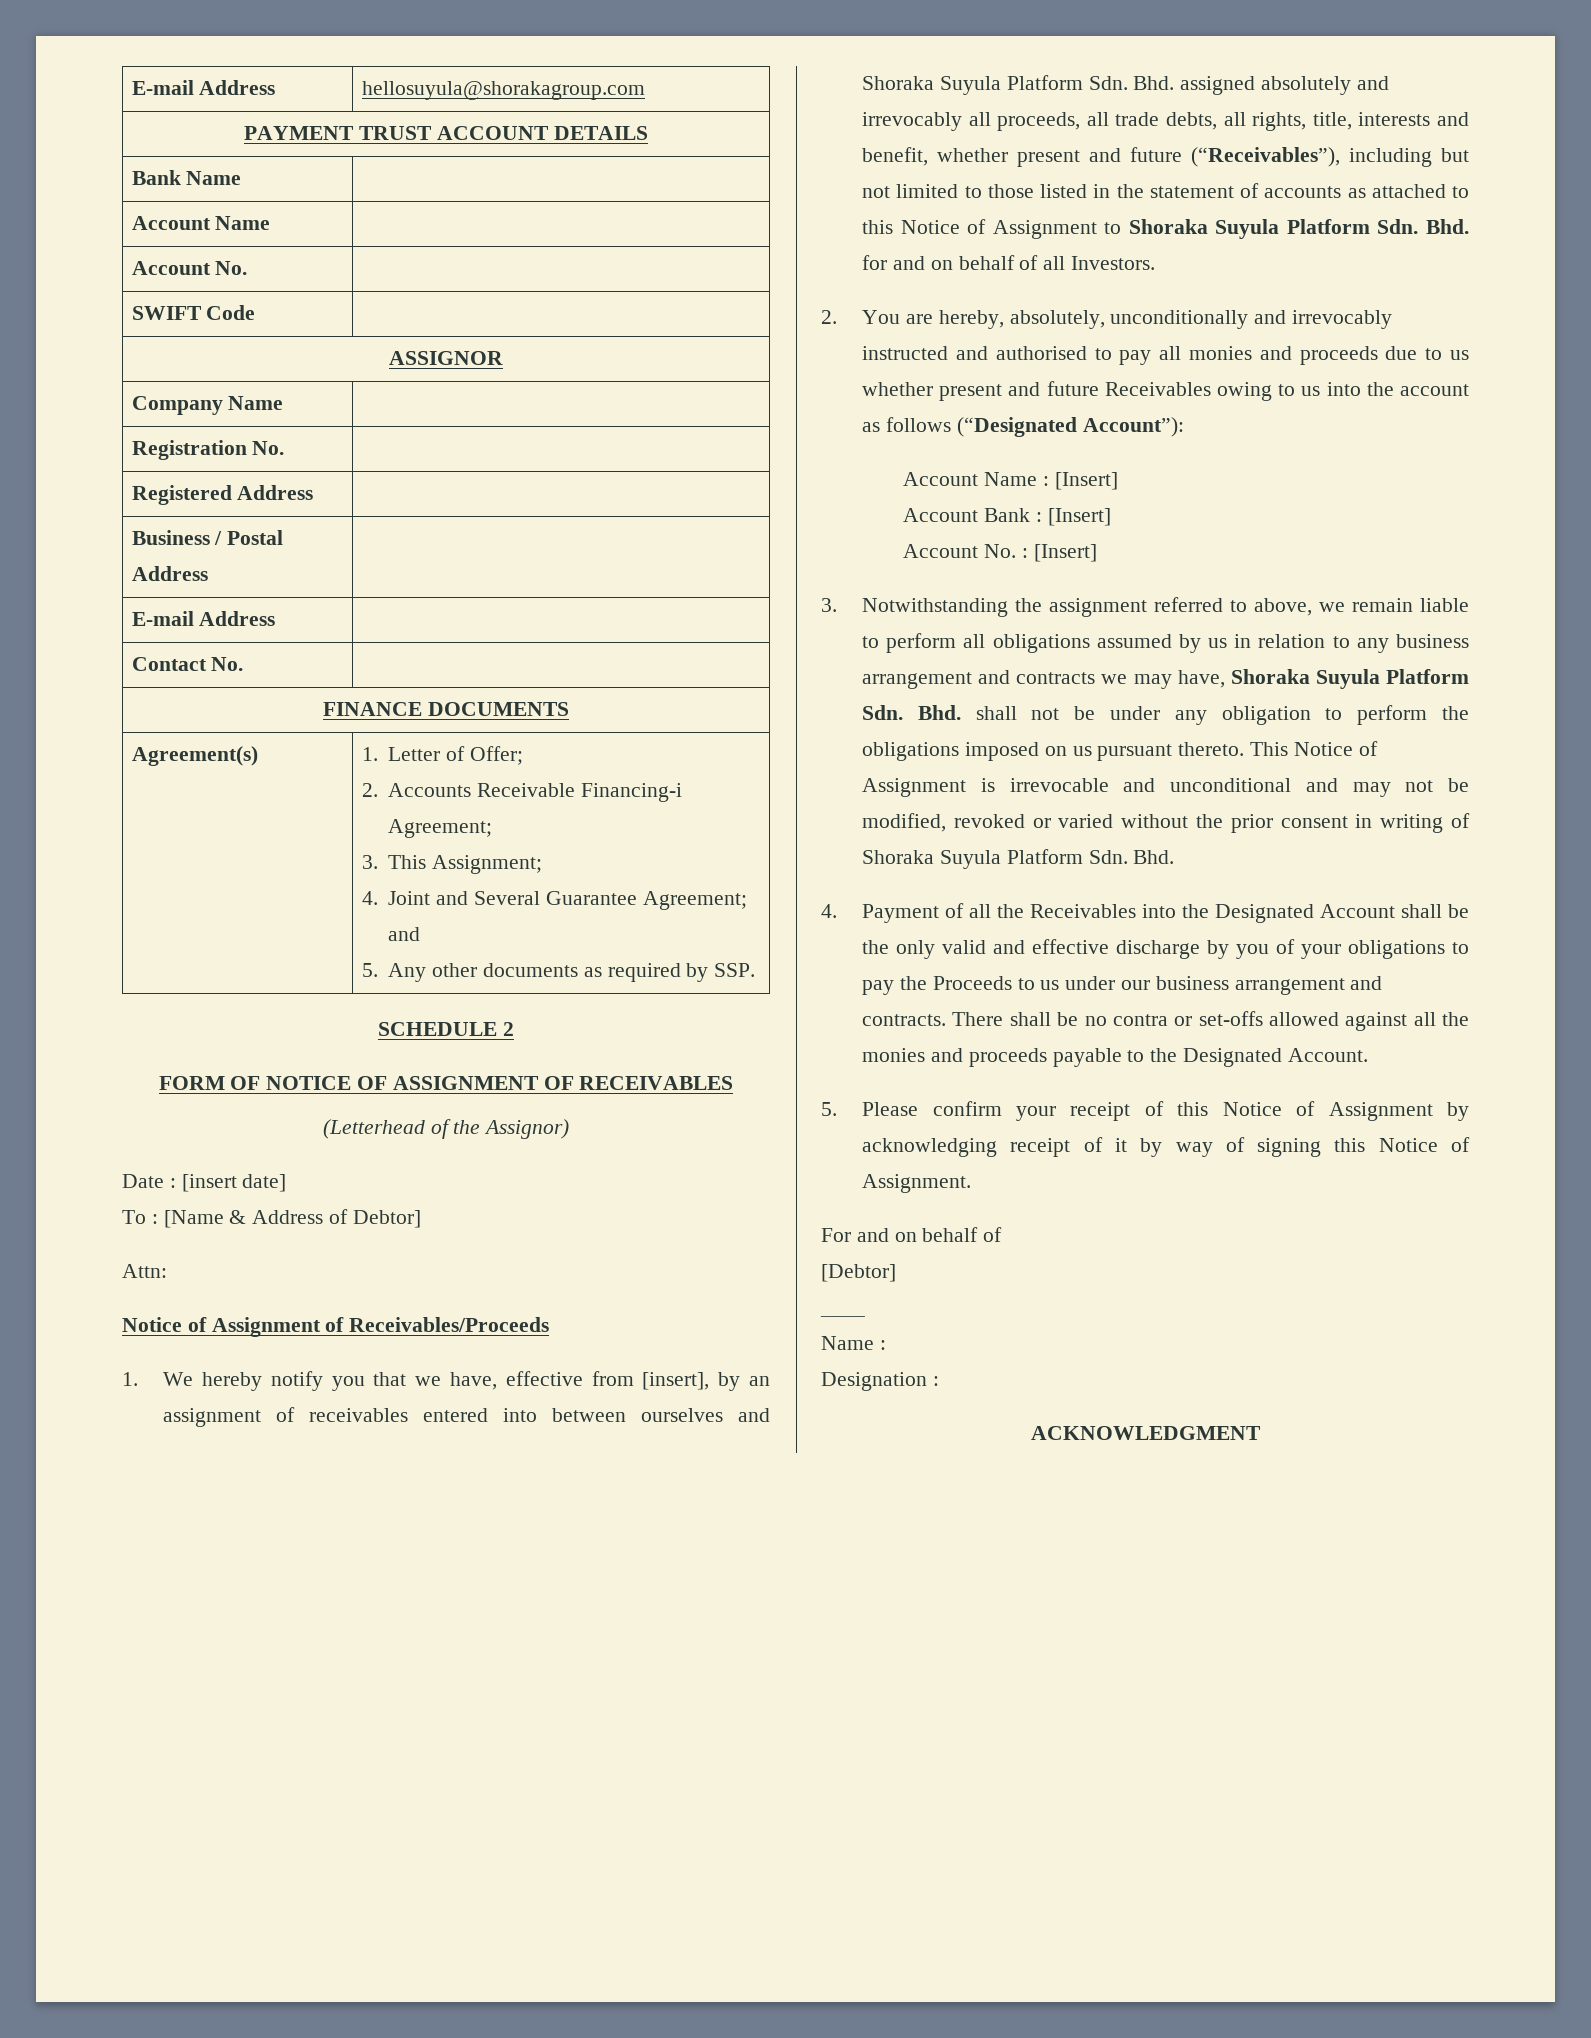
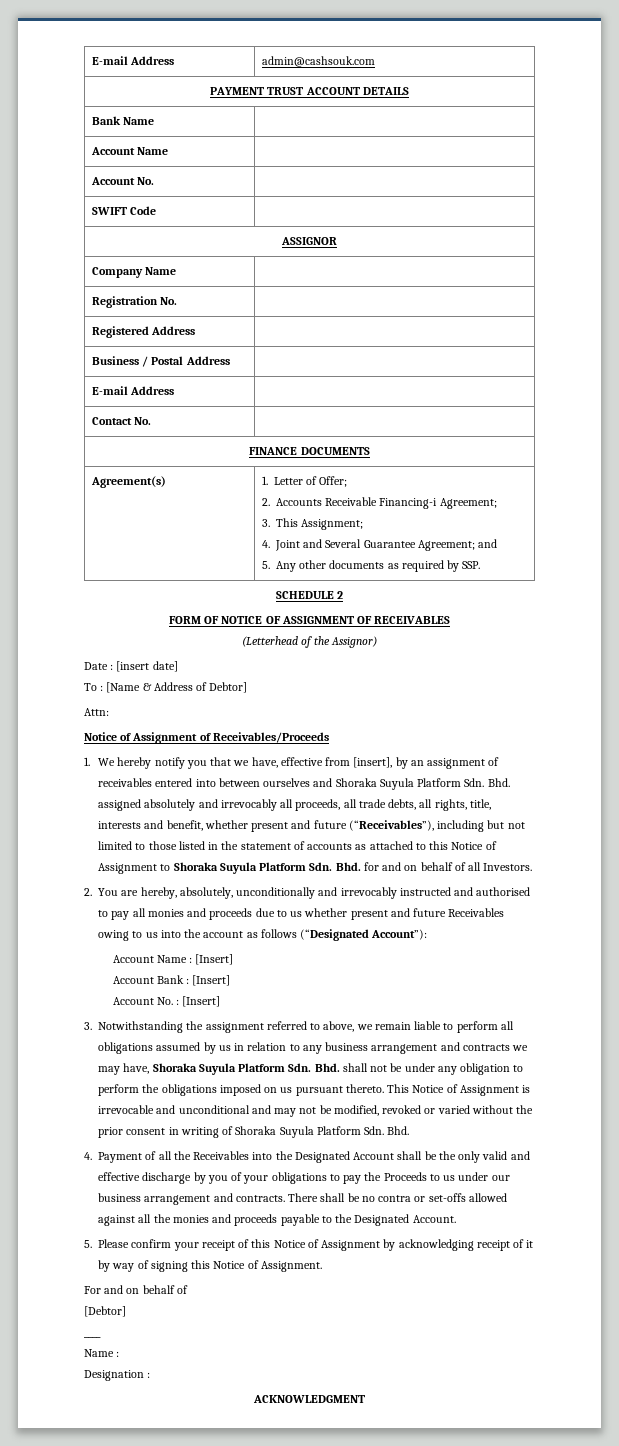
[131,80,276,95] [361,81,645,100] E-mail Address | hellosuyula@shorakagroup.com -> [91,56,175,65] [261,56,375,67] E-mail Address | admin@cashsouk.com

